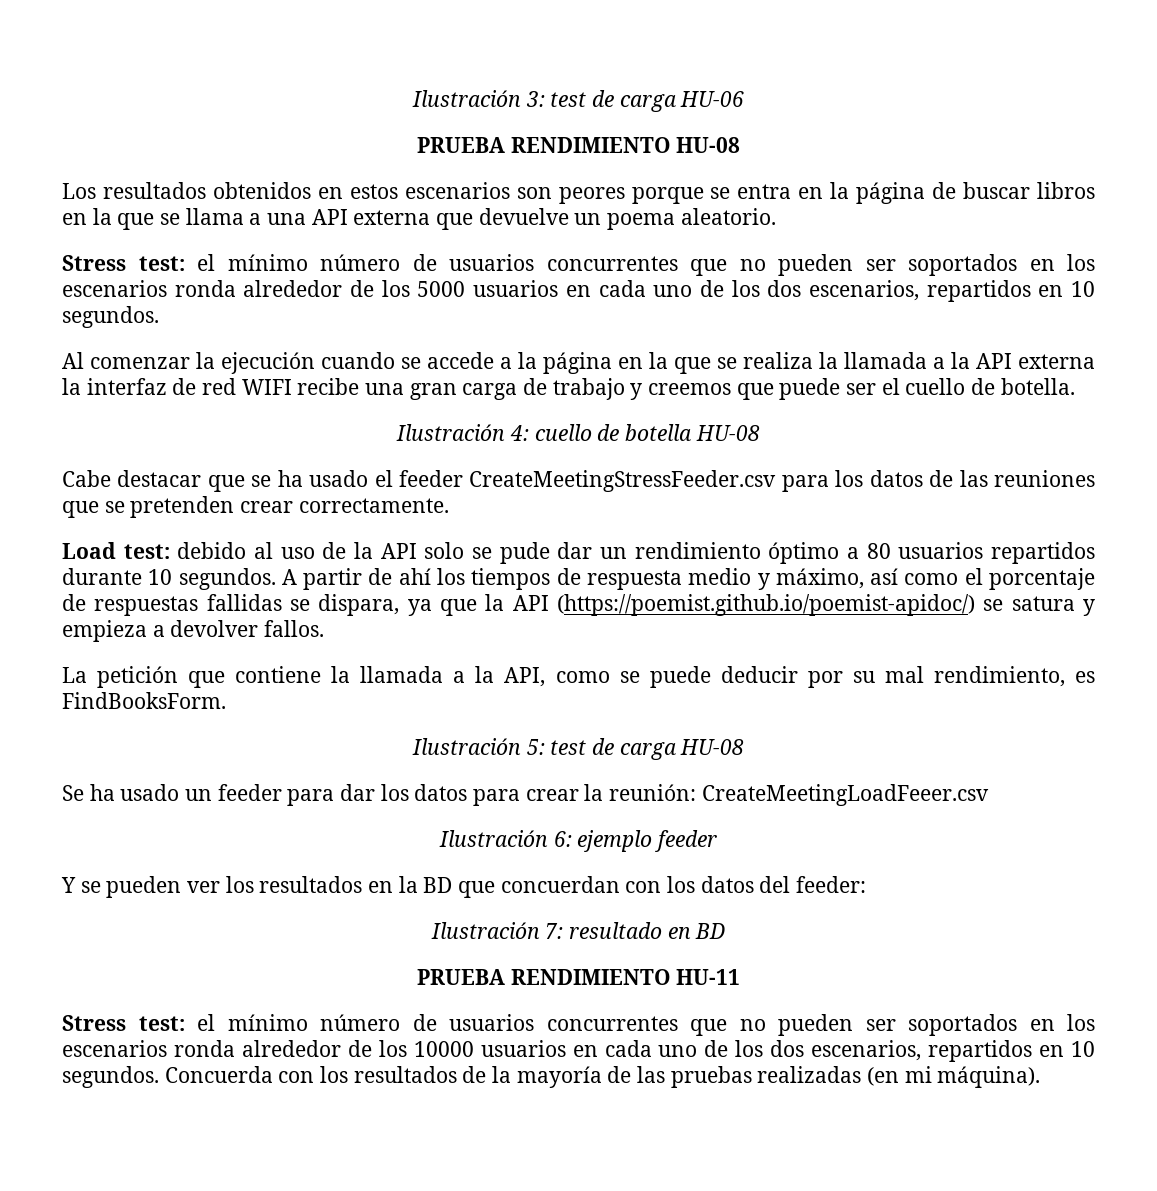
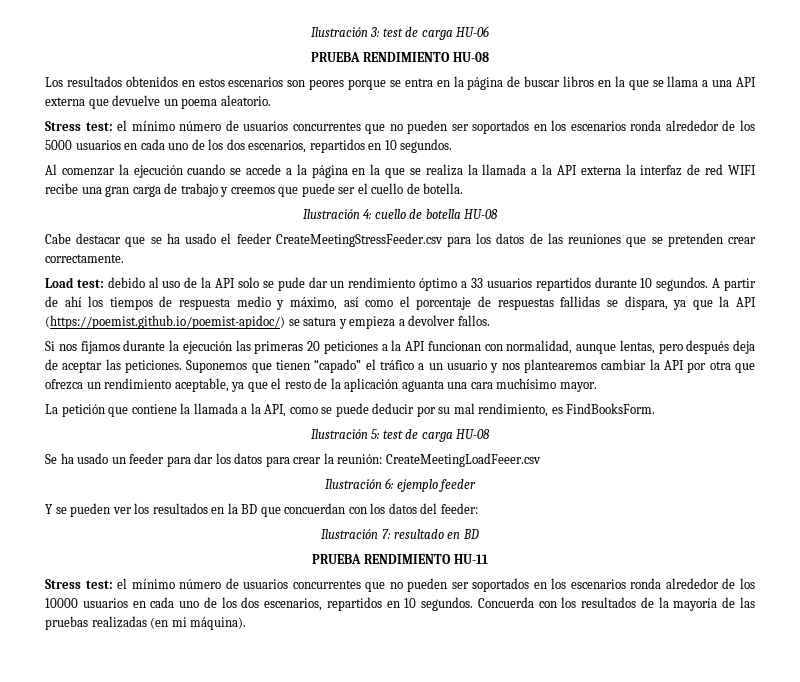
[866,543,891,559] 80 -> [470,278,483,288] 33
(325, 628) none -> [45,340,755,354] [45,359,755,373] [45,378,597,392] // Si nos fijamos durante la ejecución las primeras 20 peticiones a la API funcionan con normalidad, aunque lentas, pero después deja de aceptar las peticiones. Suponemos que tienen “capado” el tráfico a un usuario y nos plantearemos cambiar la API por otra que ofrezca un rendimiento aceptable, ya que el resto de la aplicación aguanta una cara muchísimo mayor.

